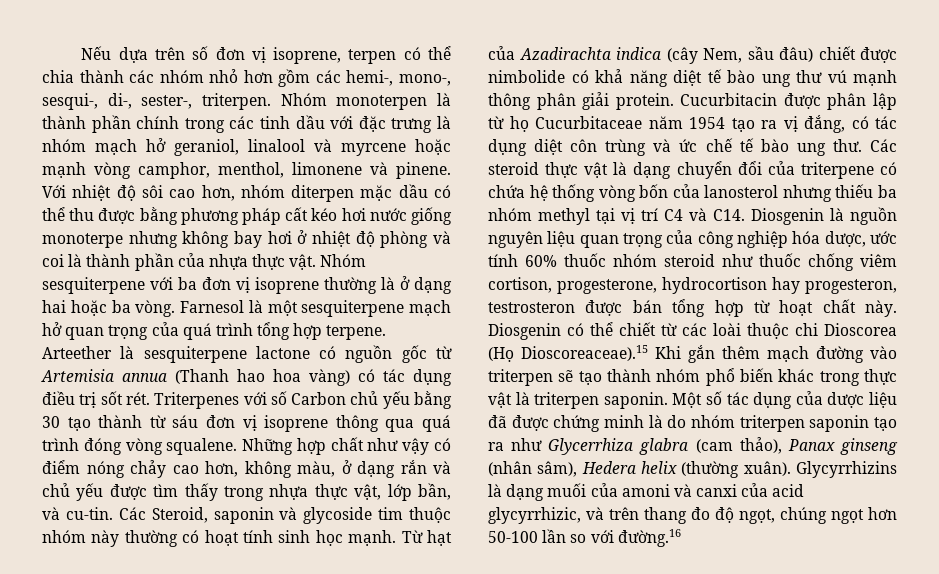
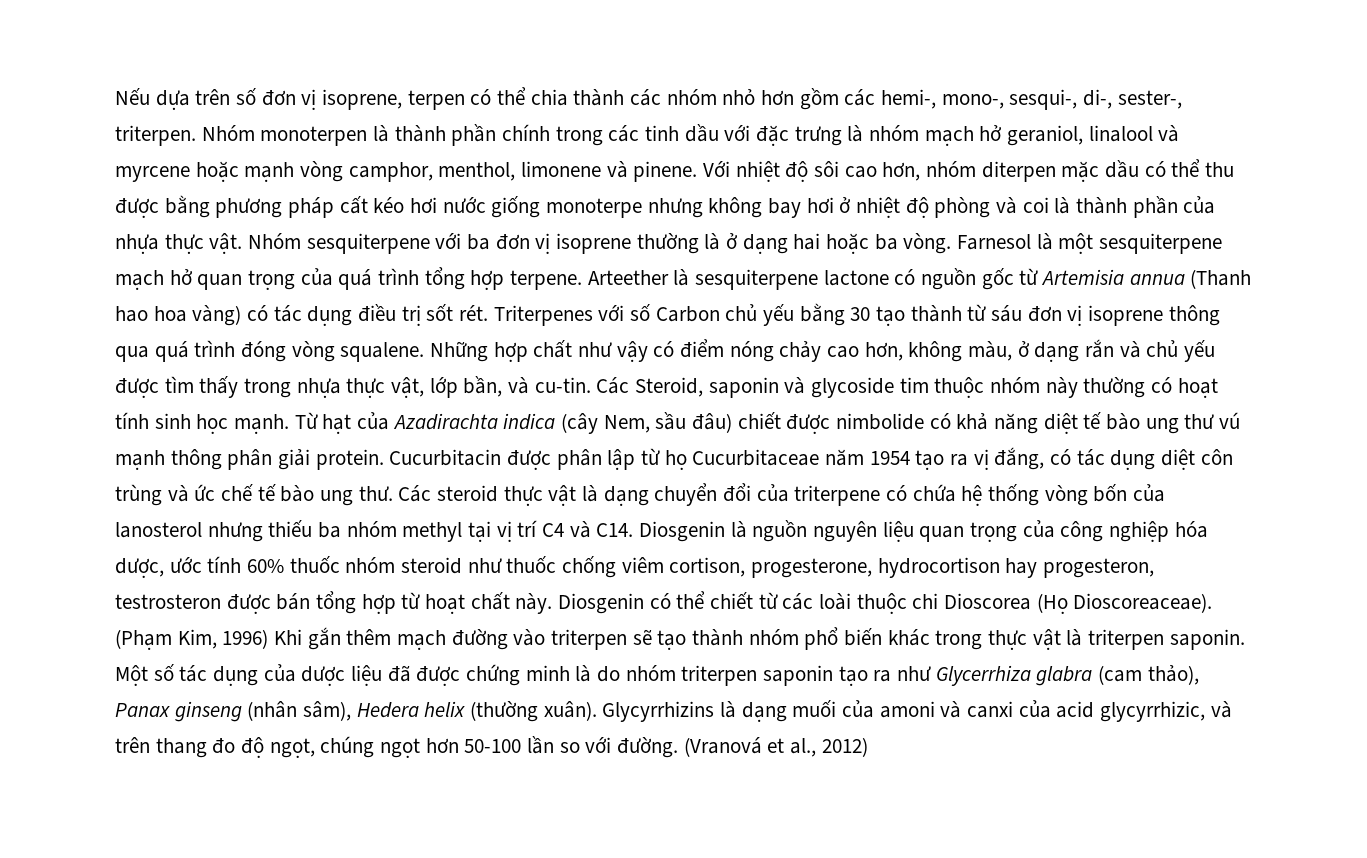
[521,345,648,361] Dioscoreaceae).15 -> [1073,593,1213,613] [115,629,269,650] Dioscoreaceae). (Phạm Kim, 1996)
[617,529,681,547] đường.16 -> [617,737,868,758] đường. (Vranová et al., 2012)

